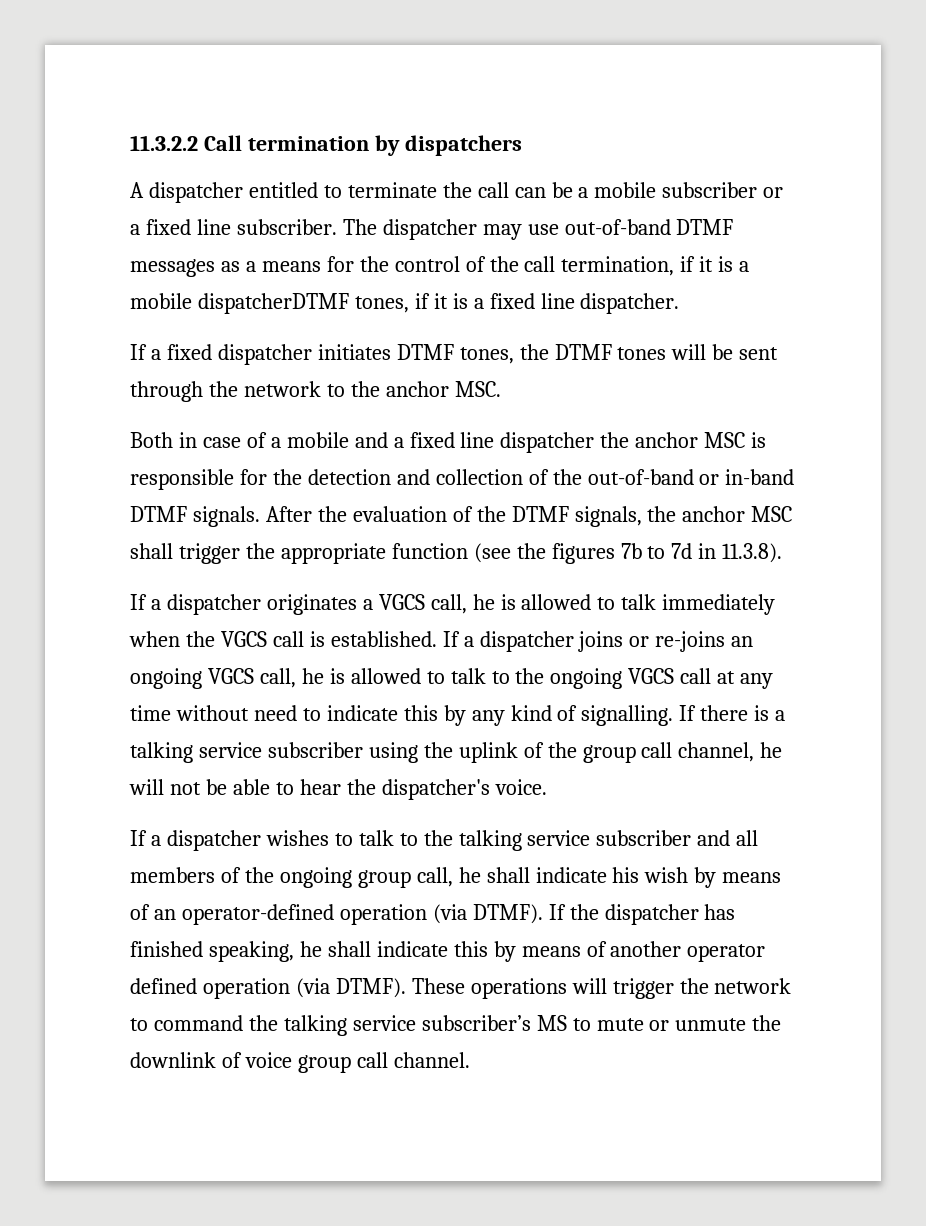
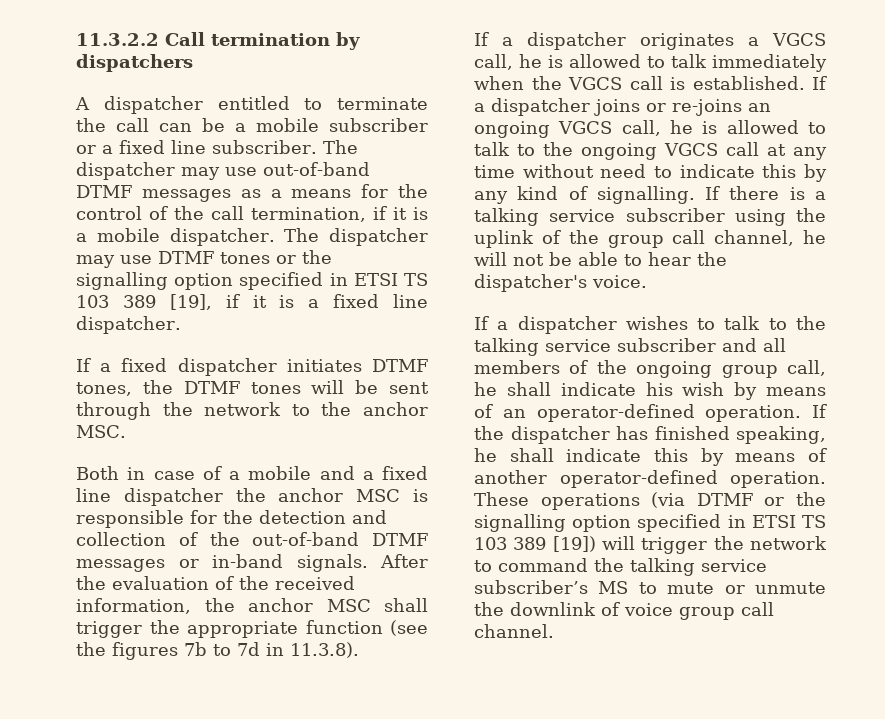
[197,293,409,314] dispatcherDTMF tones, -> [169,228,428,246] [76,250,332,268] [76,272,428,290] [76,294,212,310] dispatcher. The dispatcher may use DTMF tones or the signalling option specified in ETSI TS 103 389 [19],
(694, 477) none -> [372,533,428,546] [76,559,165,572] DTMF messages
[130,506,187,522] DTMF -> (283, 561) none
[511,506,642,527] DTMF signals, -> [275,576,355,590] [76,598,191,614] received information,
[339,904,543,925] operation (via DTMF). -> [705,405,802,422] operation.
[687,944,766,962] [130,978,567,999] operator defined operation (via DTMF). These operations -> [559,470,826,488] [474,492,826,510] [474,514,826,532] [474,536,596,552] operator-defined operation. These operations (via DTMF or the signalling option specified in ETSI TS 103 389 [19])

